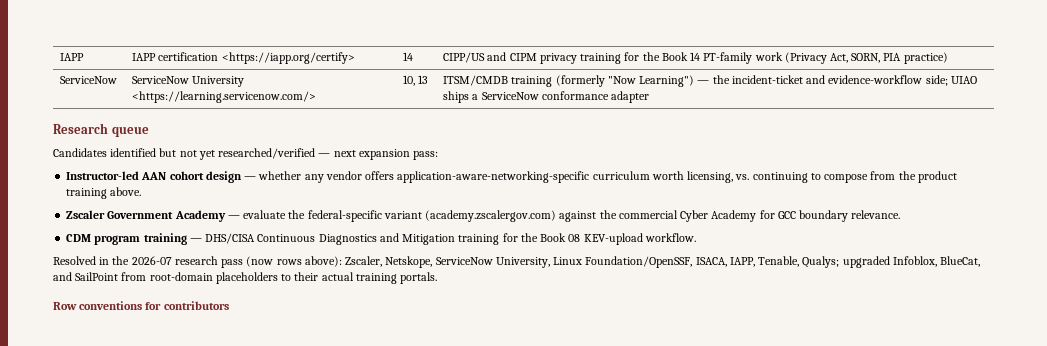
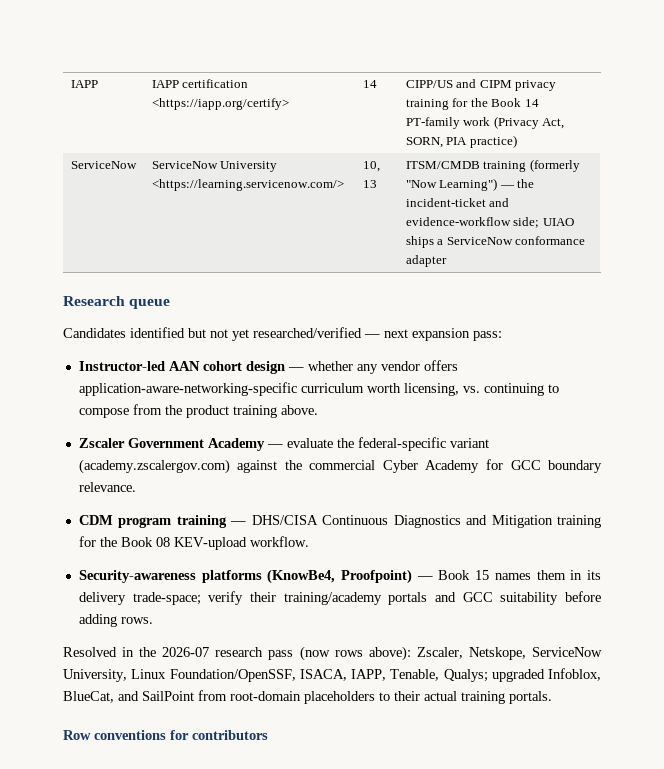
(696, 237) none -> [78,569,601,584] [78,591,601,605] [78,614,153,627] // Security-awareness platforms (KnowBe4, Proofpoint) — Book 15 names them in its delivery trade-space; verify their training/academy portals and GCC suitability before adding rows.

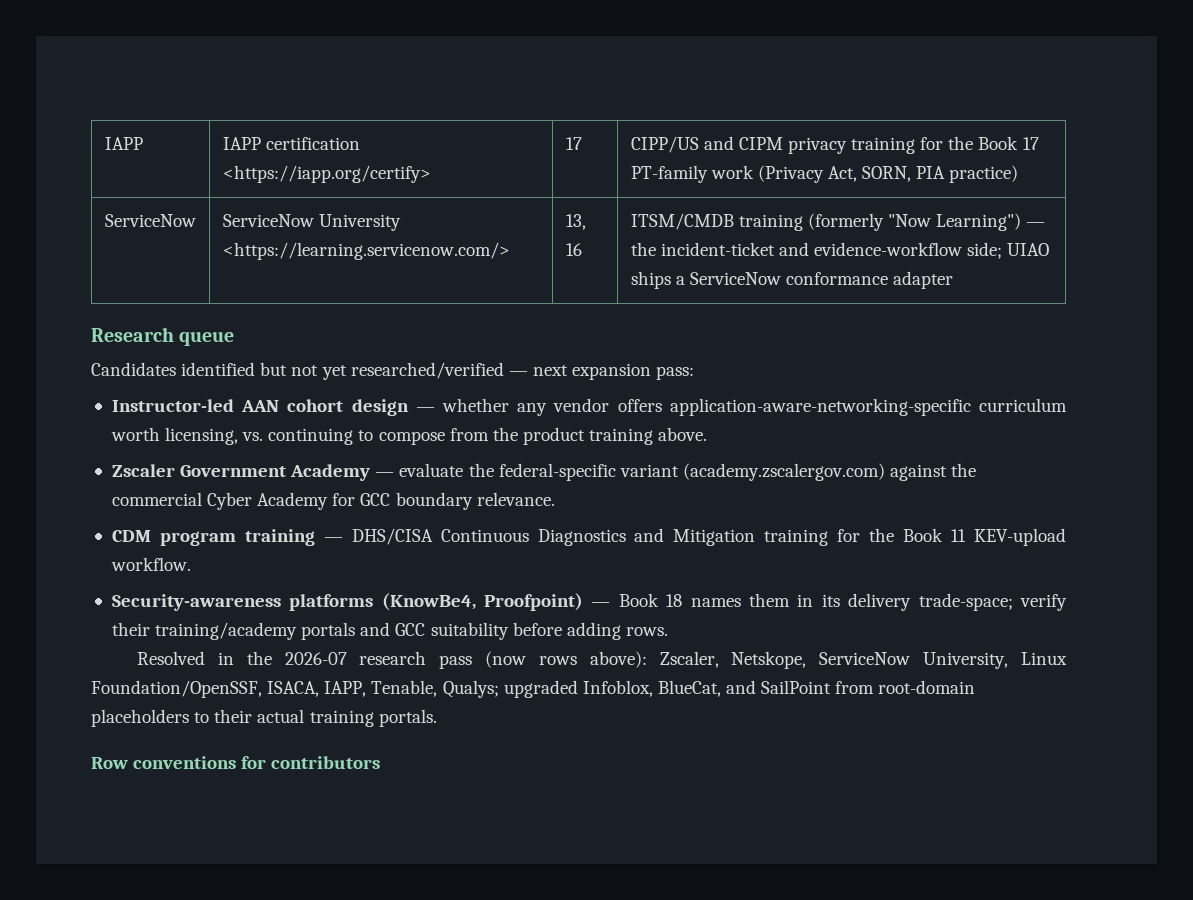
[362,80,377,88] 14 -> [565,137,582,150] 17
[524,99,539,107] 14 -> [1022,137,1039,150] 17
[362,161,380,172] [362,180,377,188] 10, 13 -> [565,214,586,230] [565,243,582,256] 13, 16
[155,537,170,547] 08 -> [951,529,967,542] 11
[475,570,490,580] 15 -> [666,594,683,607] 18

